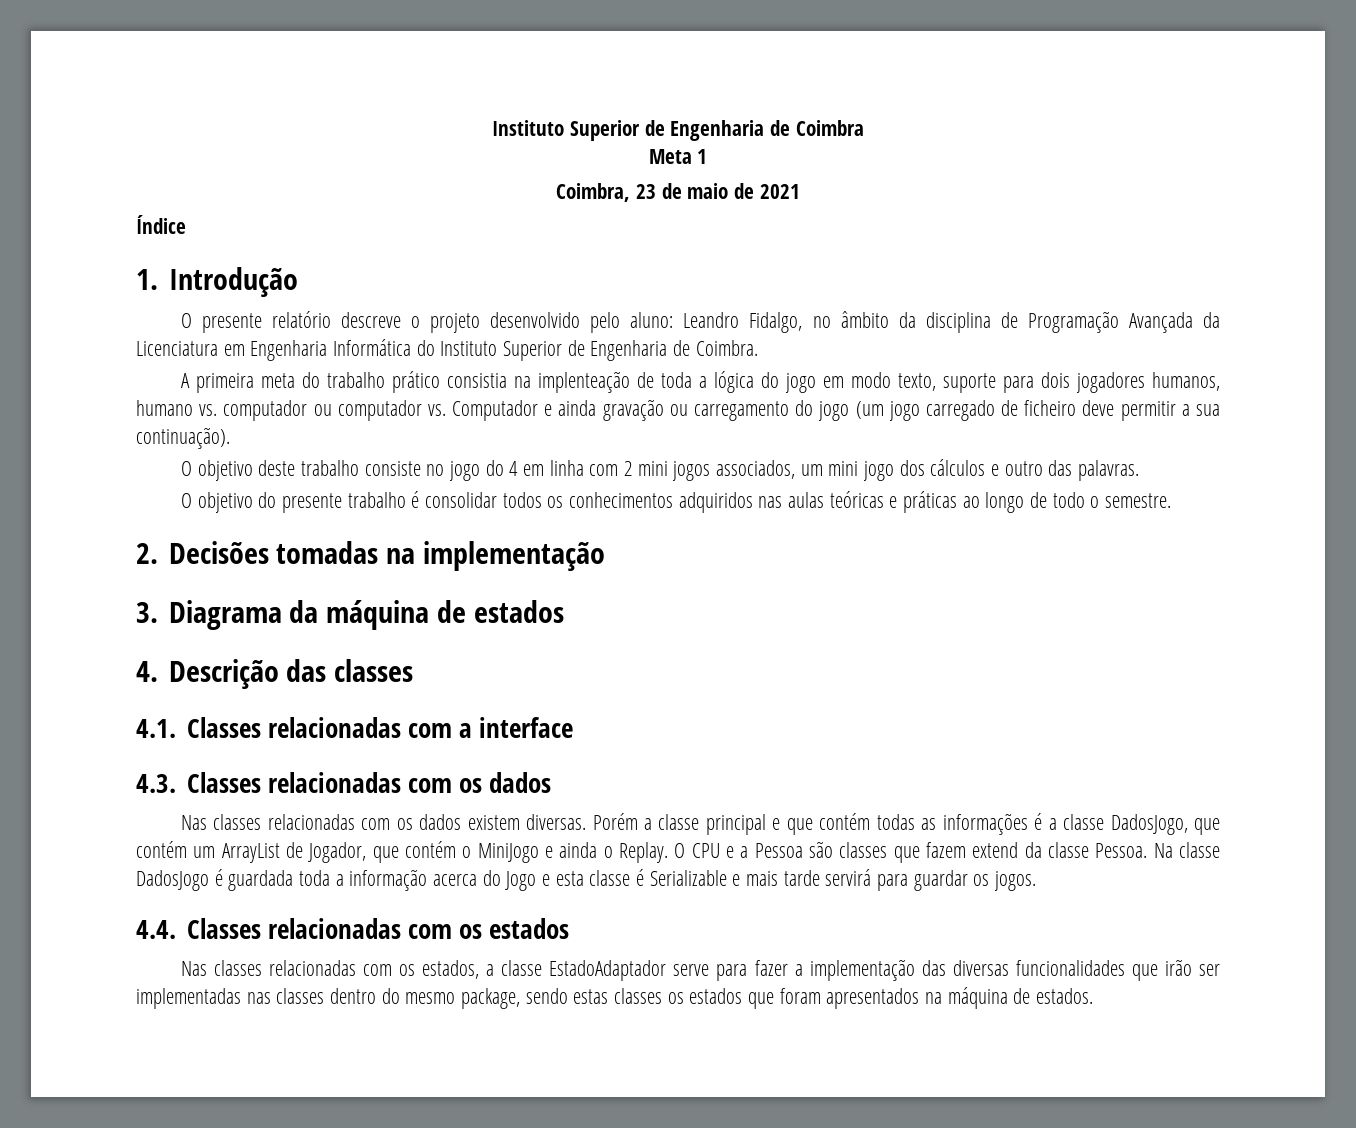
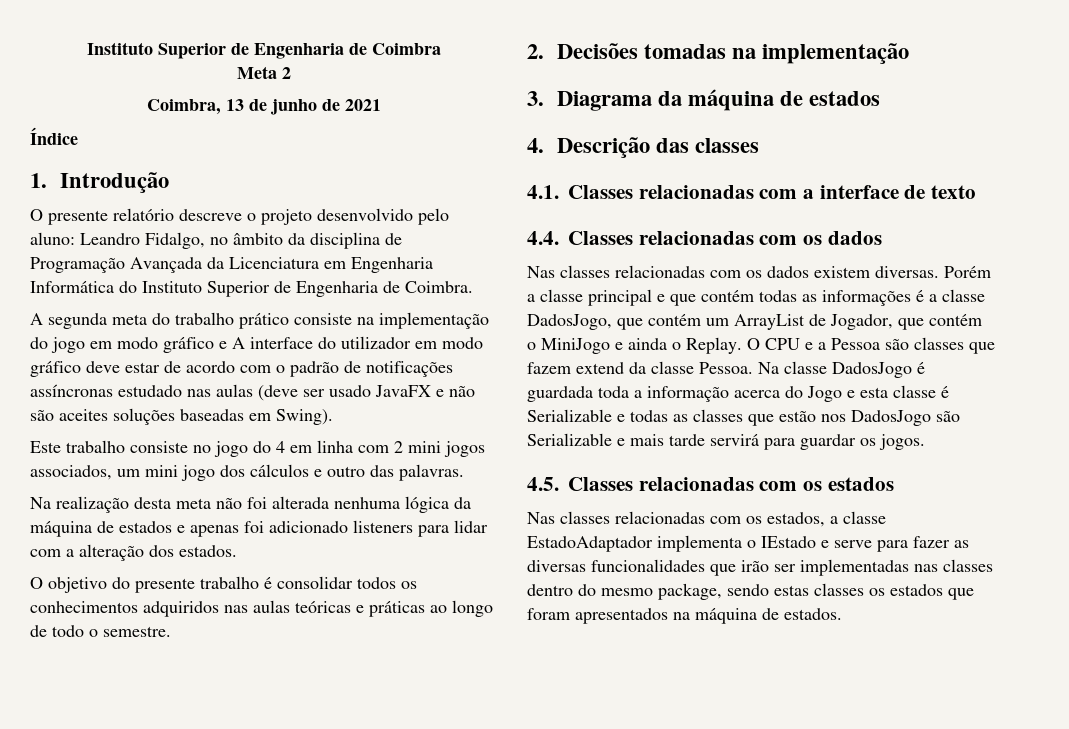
[697,149,708,164] 1 -> [282,67,291,79] 2
[635,183,729,199] 23 de maio -> [226,99,317,115] 13 de junho
[195,373,254,393] primeira -> [48,313,107,329] segunda
[446,371,1221,393] [136,399,1220,421] [136,427,230,449] [180,460,296,481] consistia na implenteação de toda a lógica do jogo em modo texto, suporte para dois jogadores humanos, humano vs. computador ou computador vs. Computador e ainda gravação ou carregamento do jogo (um jogo carregado de ficheiro deve permitir a sua continuação). // O objetivo deste -> [294,312,489,329] [30,336,483,353] [30,361,453,377] [30,384,475,401] [30,408,333,425] [30,441,61,453] consiste na implementação do jogo em modo gráfico e A interface do utilizador em modo gráfico deve estar de acordo com o padrão de notificações assíncronas estudado nas aulas (deve ser usado JavaFX e não são aceites soluções baseadas em Swing). // Este
(1139, 470) none -> [30,496,471,513] [30,520,488,537] [30,544,237,561] // Na realização desta meta não foi alterada nenhuma lógica da máquina de estados e apenas foi adicionado listeners para lidar com a alteração dos estados.
[136,774,176,793] // 4.3. -> [904,185,977,199] [527,231,559,245] de texto // 4.4.
(741, 880) none -> [630,409,960,426] [527,433,625,446] todas as classes que estão nos DadosJogo são Serializable e
[136,920,176,939] 4.4. -> [527,477,559,491] 4.5.
[673,959,946,981] serve para fazer a implementação das -> [657,535,969,552] implementa o IEstado e serve para fazer as

